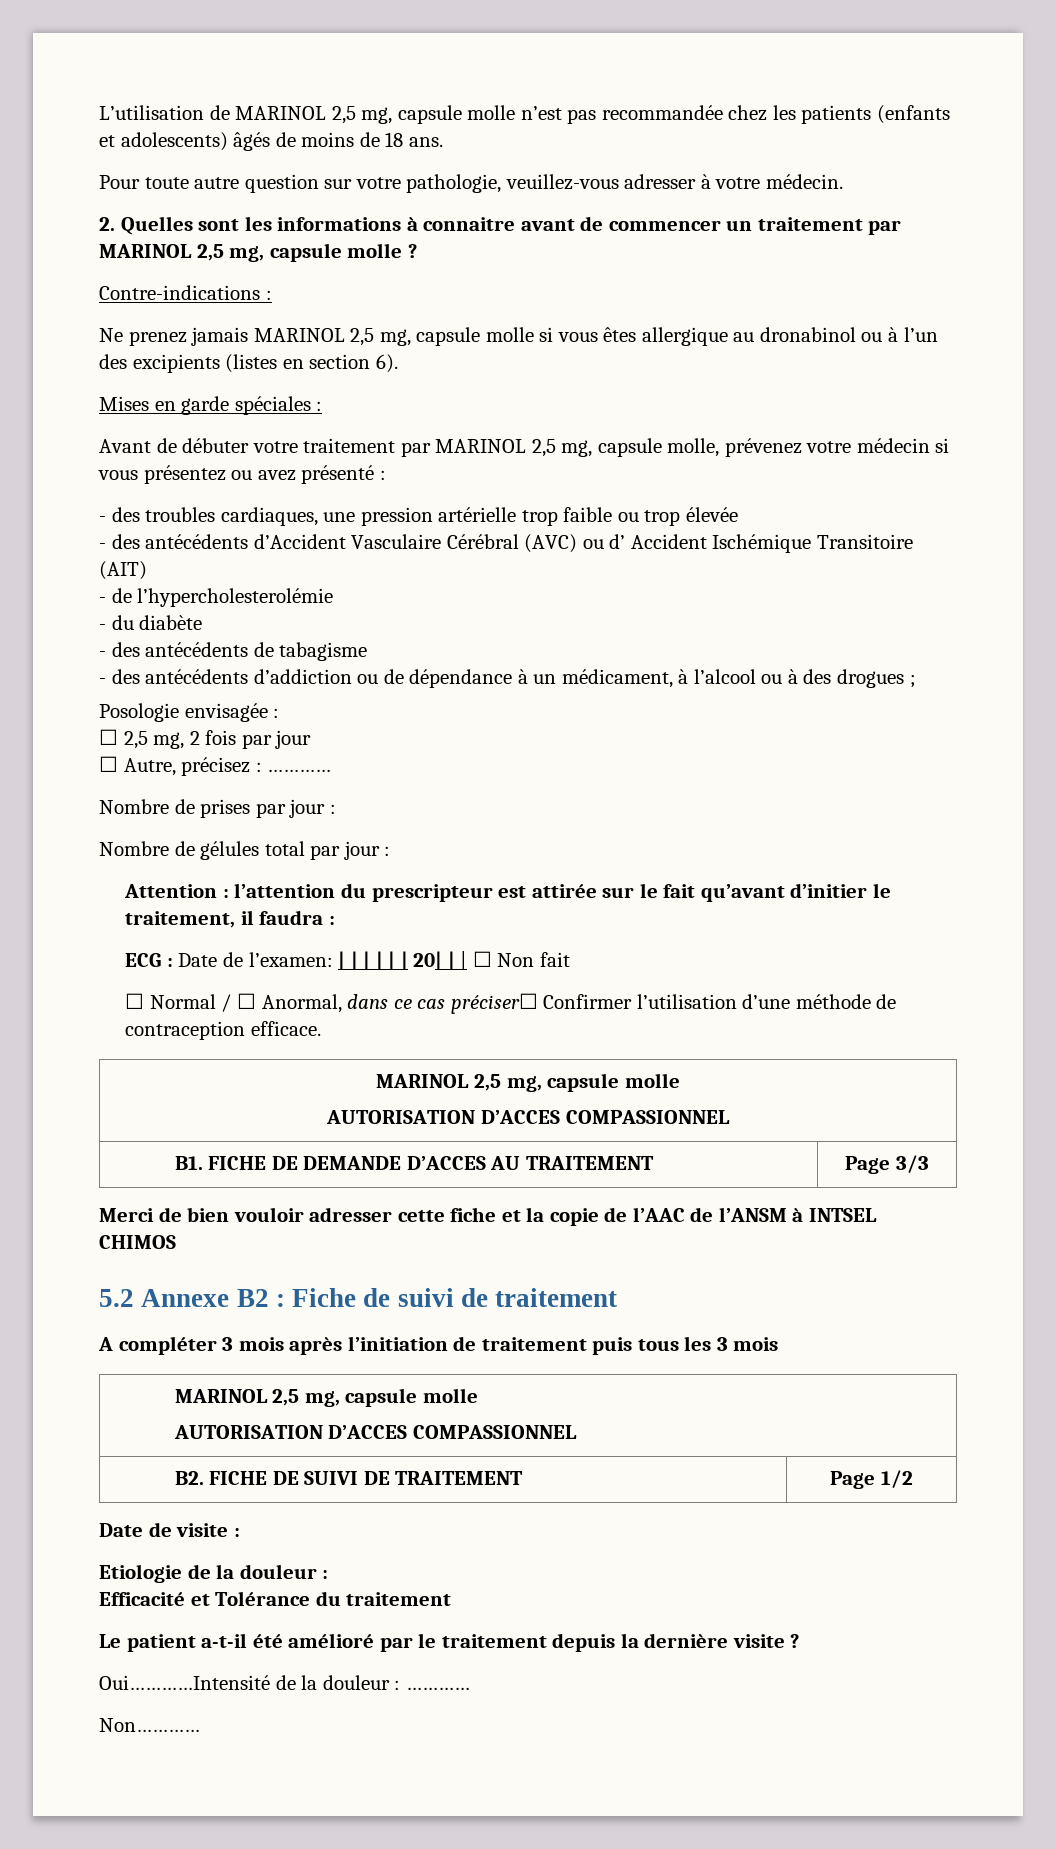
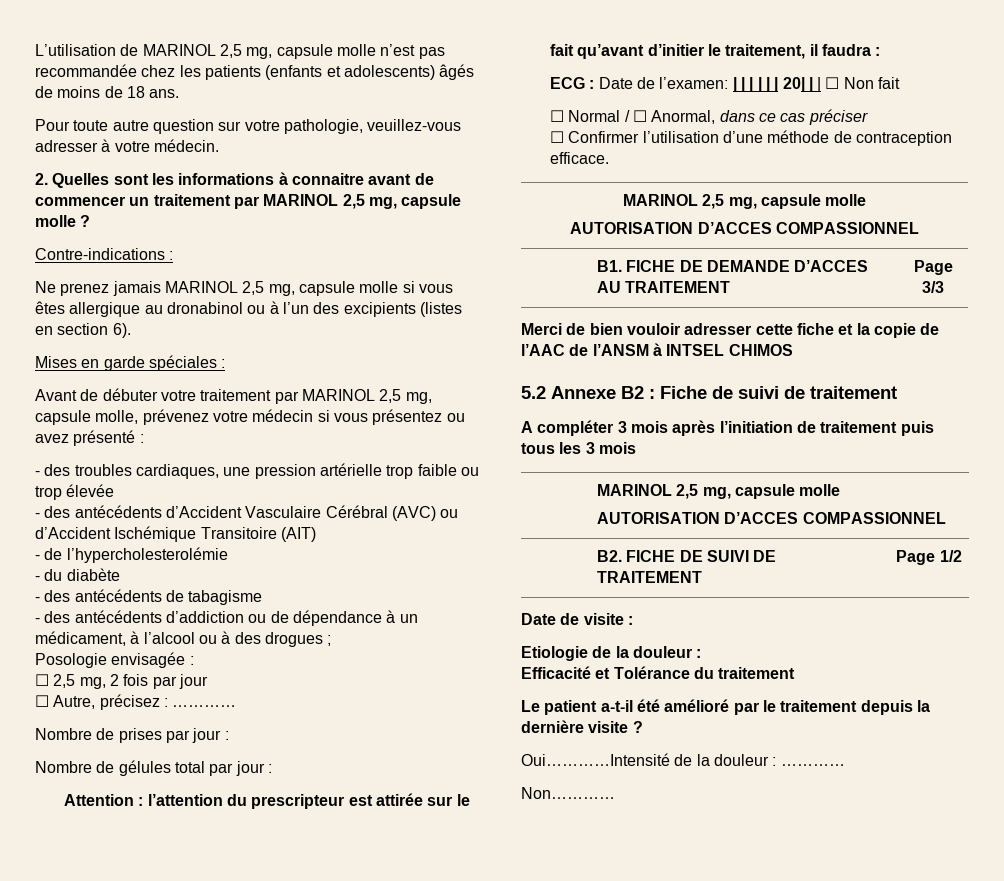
[609,534,707,549] d’ Accident -> [35,527,111,539] d’Accident
[450,993,538,1014] préciser☐ -> [808,109,868,125] [550,131,565,143] préciser // ☐

